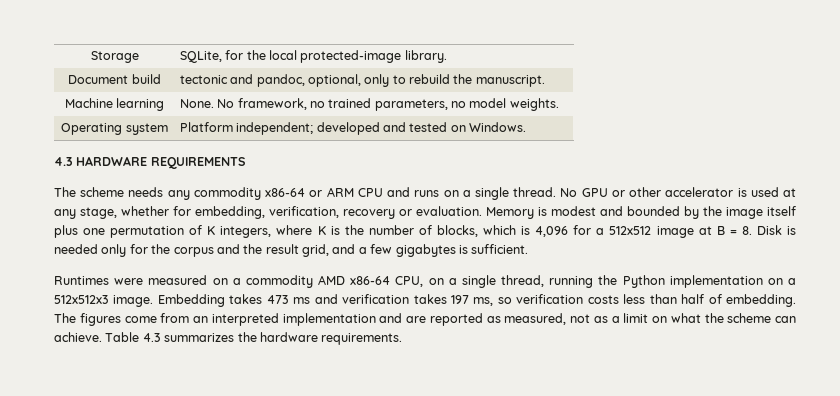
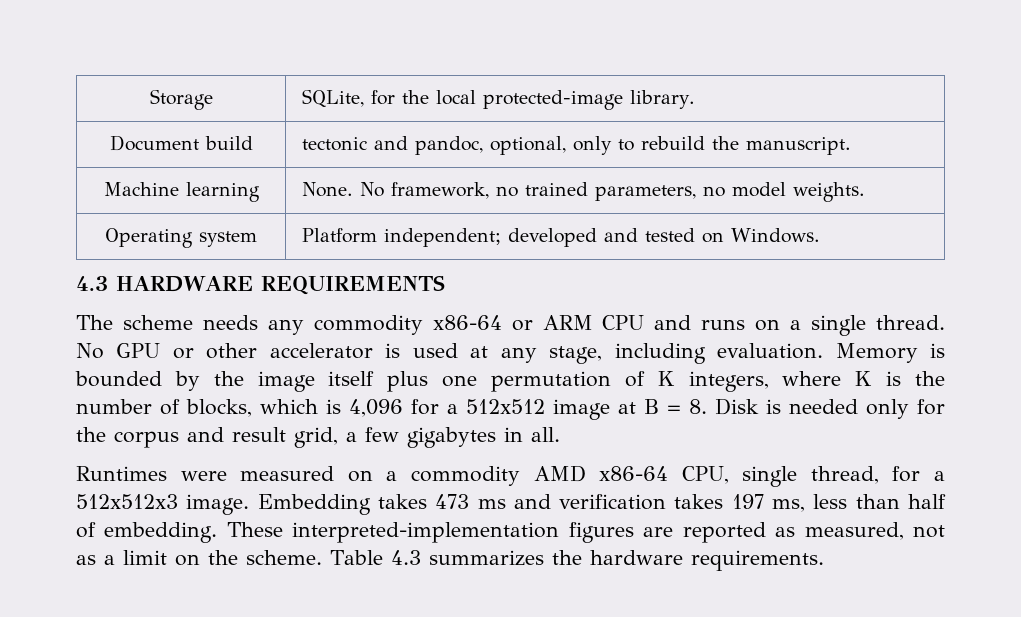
[121,206,412,219] whether for embedding, verification, recovery or -> [614,343,706,364] including
[551,206,623,216] modest and -> (945, 350) none
[243,244,263,254] the -> (224, 434) none
[332,244,356,254] and -> (338, 437) none
[458,244,529,254] is sufficient. -> [504,427,560,442] in all.
[428,275,783,288] on a single thread, running the Python implementation on -> [742,466,921,487] single thread, for
[497,294,619,304] so verification costs -> (806, 505) none
[54,313,403,326] The figures come from an interpreted implementation and -> [226,522,634,543] These interpreted-implementation figures
[670,313,796,323] [54,332,102,342] what the scheme can achieve. -> [208,550,322,565] the scheme.

